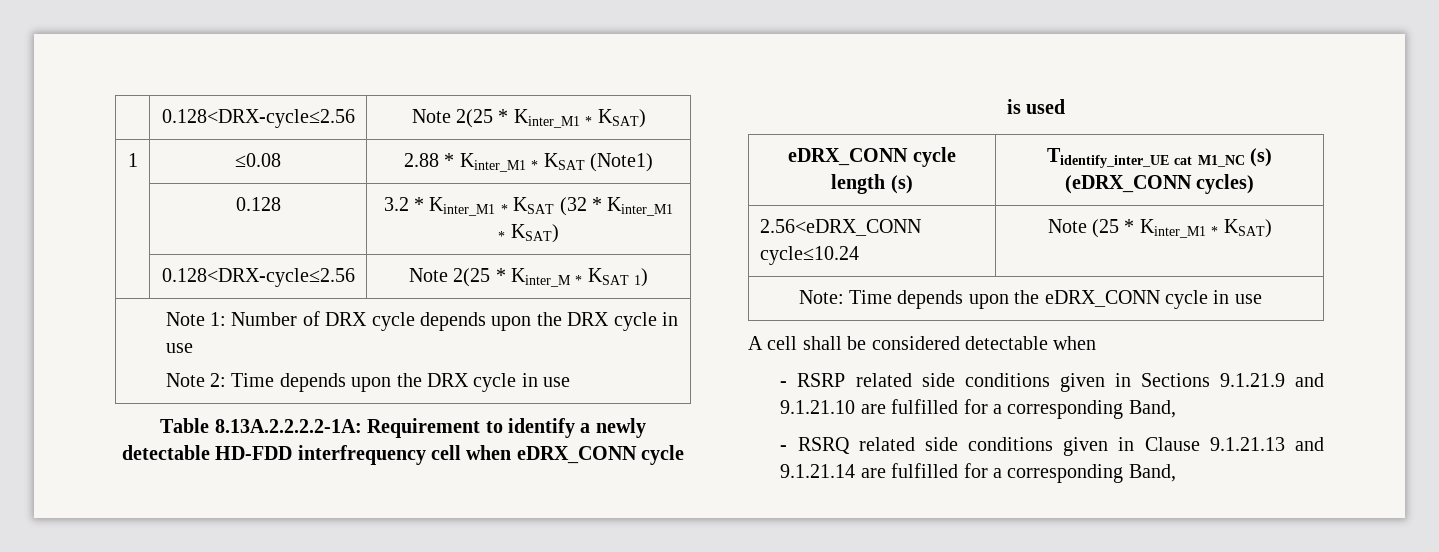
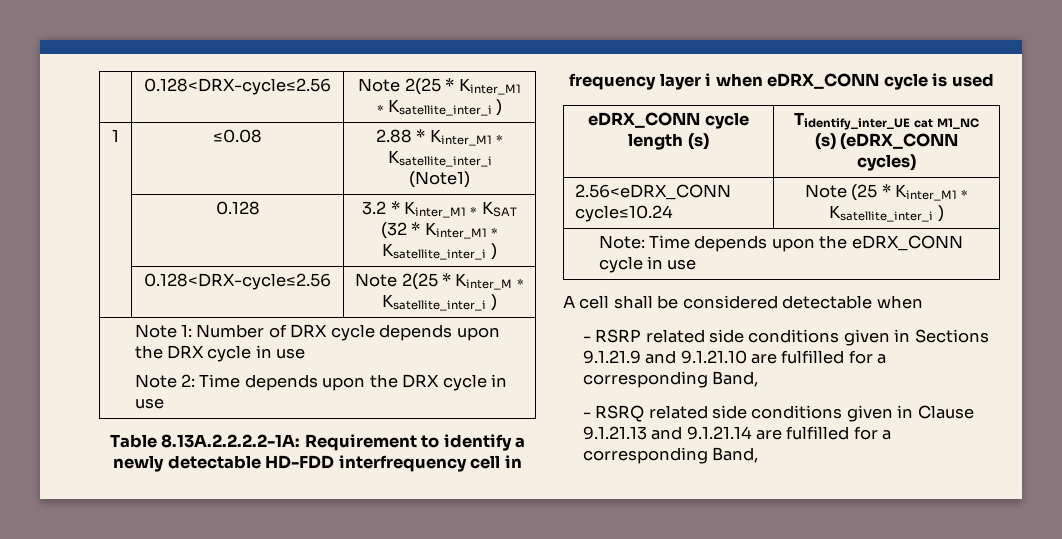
[597,109,646,128] KSAT) -> [388,99,503,116] Ksatellite_inter_i )
[543,153,585,170] KSAT -> [387,150,492,167] Ksatellite_inter_i
[510,224,559,243] KSAT) -> [382,243,497,260] Ksatellite_inter_i )
[587,268,649,287] KSAT 1) -> [382,294,497,311] Ksatellite_inter_i )
(461, 452) none -> [504,455,522,468] [569,73,712,90] in frequency layer i
[1223,219,1272,238] KSAT) -> [829,205,944,222] Ksatellite_inter_i )

